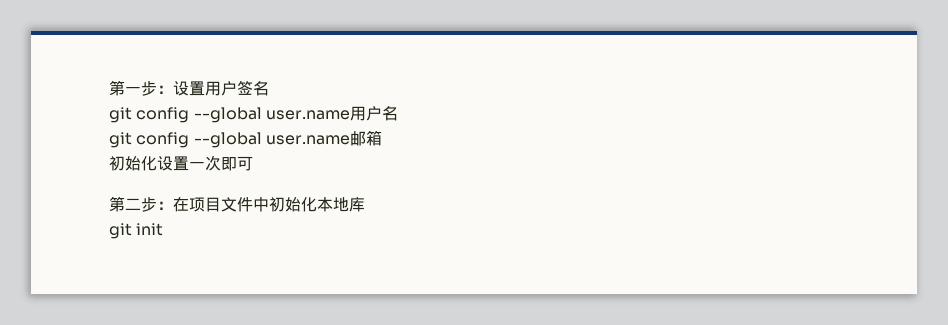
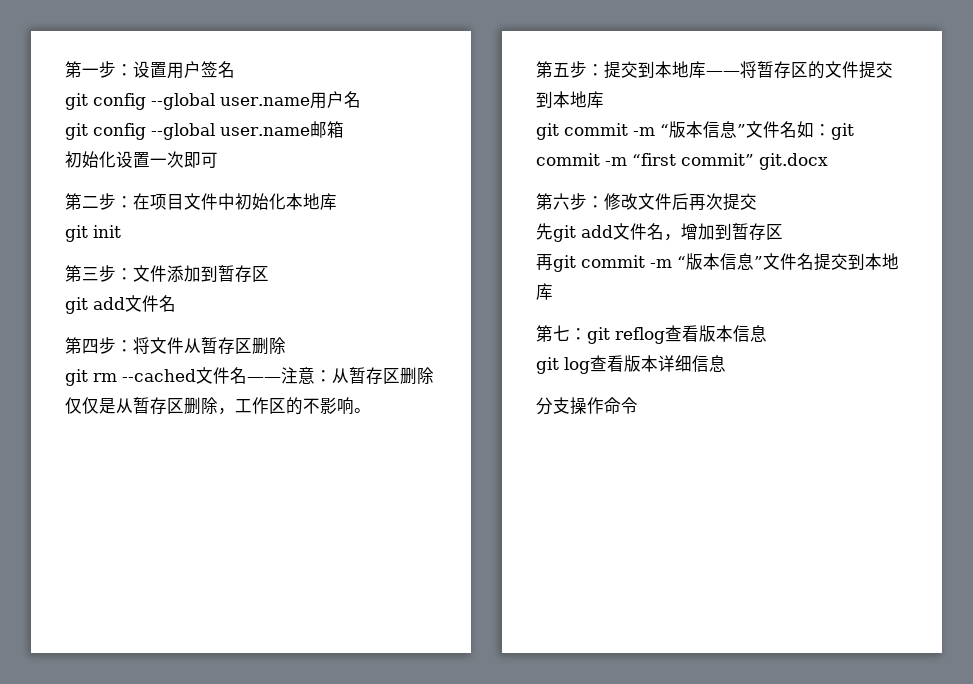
(164, 229) none -> [65,265,269,282] [65,295,176,314] [65,337,286,355] [65,367,434,386] [65,397,371,415] [536,61,893,79] [536,91,604,108] [536,121,854,140] [536,153,828,170] [536,193,757,211] [536,223,783,242] [536,253,899,272] [536,283,553,300] [536,325,767,344] [536,355,726,374] [536,397,638,415] // 第三步：文件添加到暂存区 // git add文件名 // 第四步：将文件从暂存区删除 // git rm --cached文件名——注意：从暂存区删除仅仅是从暂存区删除，工作区的不影响。 // 第五步：提交到本地库——将暂存区的文件提交到本地库 // git commit -m “版本信息”文件名如：git commit -m “first commit” git.docx // 第六步：修改文件后再次提交 // 先git add文件名，增加到暂存区 // 再git commit -m “版本信息”文件名提交到本地库 // 第七：git reflog查看版本信息 // git log查看版本详细信息 // 分支操作命令

